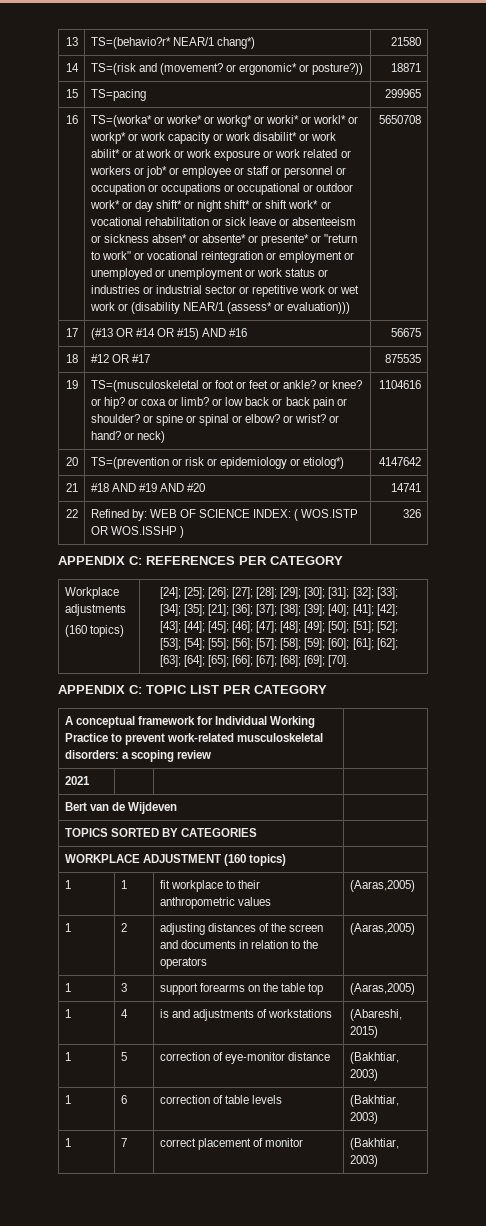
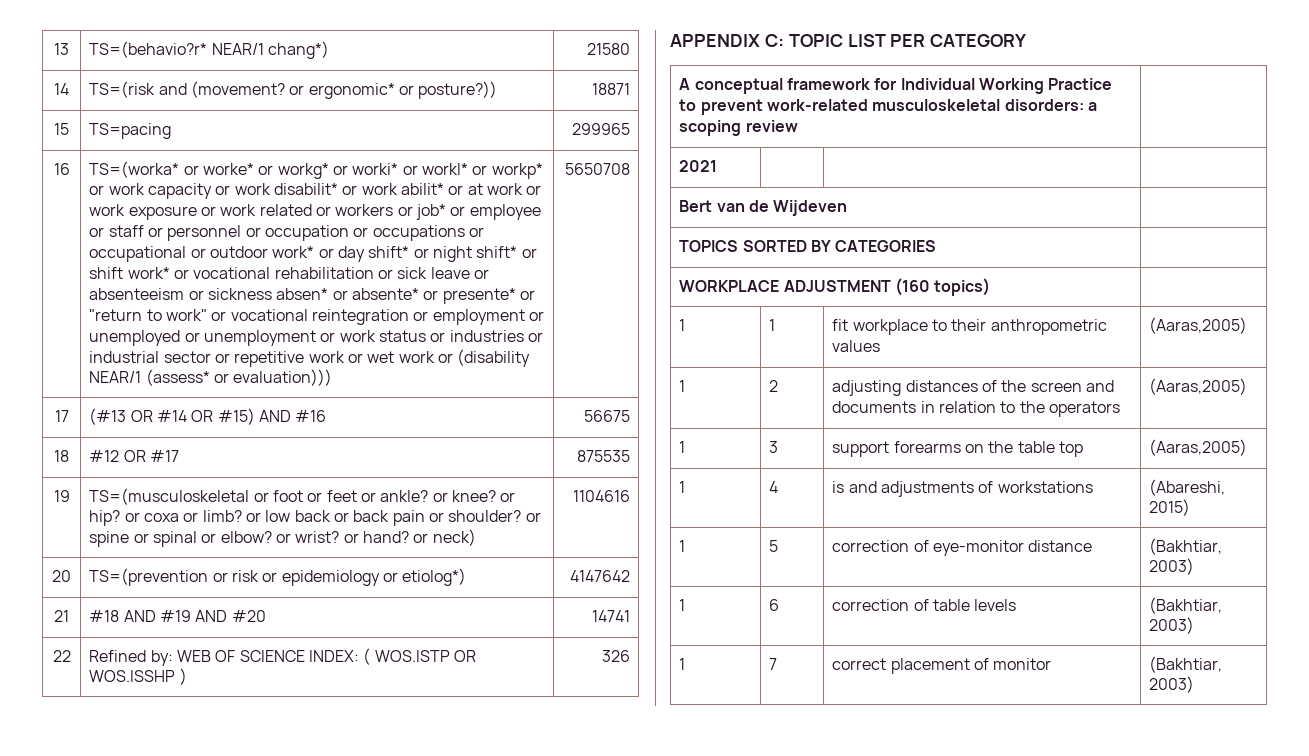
[58,556,343,565] [64,587,119,599] [64,604,126,616] [64,625,124,637] [159,587,398,599] [159,604,398,616] [159,621,398,633] [159,638,398,650] [159,655,350,667] // APPENDIX C: REFERENCES PER CATEGORY // Workplace adjustments // (160 topics) | [24]; [25]; [26]; [27]; [28]; [29]; [30]; [31]; [32]; [33]; [34]; [35]; [21]; [36]; [37]; [38]; [39]; [40]; [41]; [42]; [43]; [44]; [45]; [46]; [47]; [48]; [49]; [50]; [51]; [52]; [53]; [54]; [55]; [56]; [57]; [58]; [59]; [60]; [61]; [62]; [63]; [64]; [65]; [66]; [67]; [68]; [69]; [70]. -> (630, 656) none

